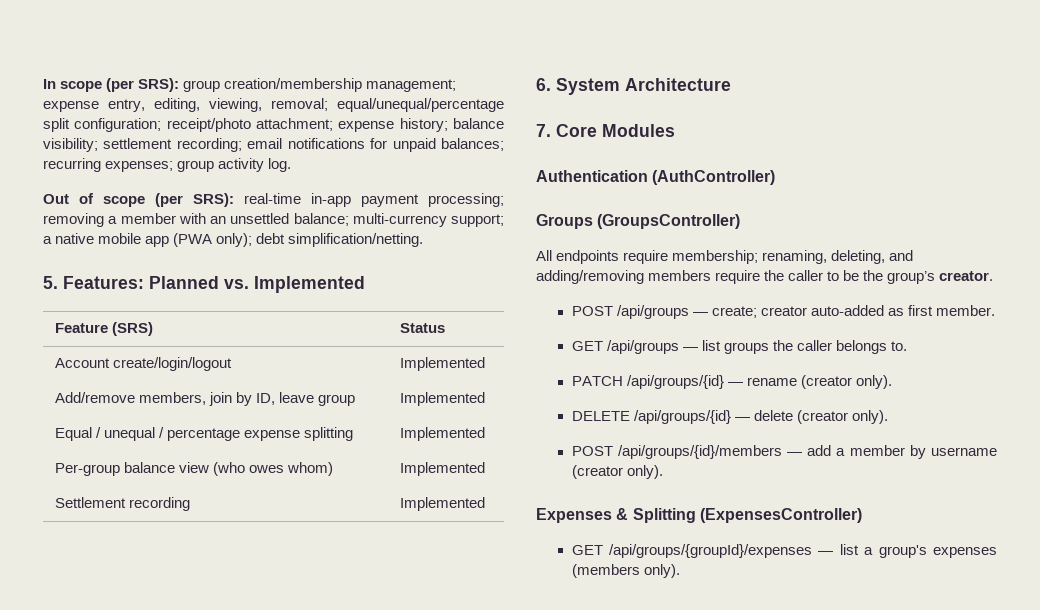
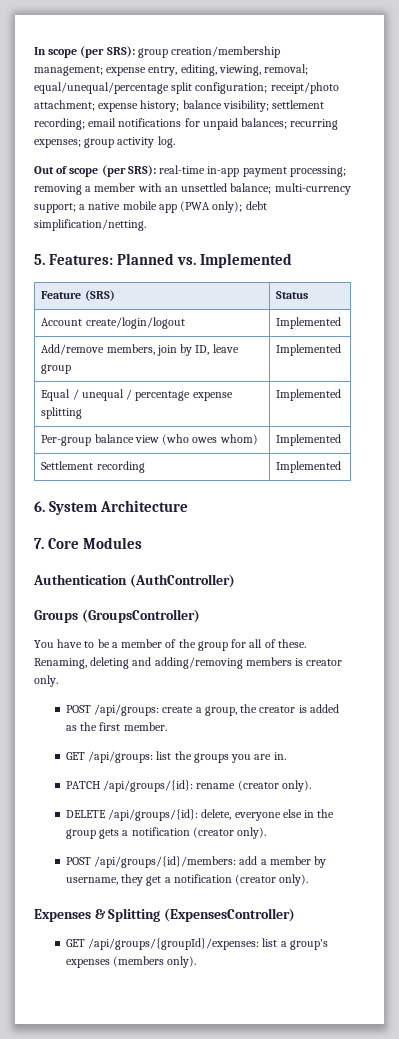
[536,250,914,264] [536,270,994,284] [571,305,996,319] [571,340,908,354] All endpoints require membership; renaming, deleting, and adding/removing members require the caller to be the group’s creator. // POST /api/groups — create; creator auto-added as first member. // GET /api/groups — list groups the caller belongs to. -> [34,639,306,651] [34,657,343,669] [34,675,58,687] [65,704,339,716] [65,722,167,731] [65,751,286,763] You have to be a member of the group for all of these. Renaming, deleting and adding/removing members is creator only. // POST /api/groups: create a group, the creator is added as the first member. // GET /api/groups: list the groups you are in.
[626,375,743,389] /api/groups/{id} — -> [103,780,194,792] /api/groups/{id}:
[633,410,793,424] /api/groups/{id} — delete -> [108,809,335,821] [65,827,190,839] /api/groups/{id}: delete, everyone else in the group gets a notification
[617,445,803,459] /api/groups/{id}/members — -> [94,856,237,868] /api/groups/{id}/members:
[931,447,997,456] username -> [65,874,232,886] username, they get a notification
[609,544,834,558] /api/groups/{groupId}/expenses — -> [88,938,260,950] /api/groups/{groupId}/expenses:

